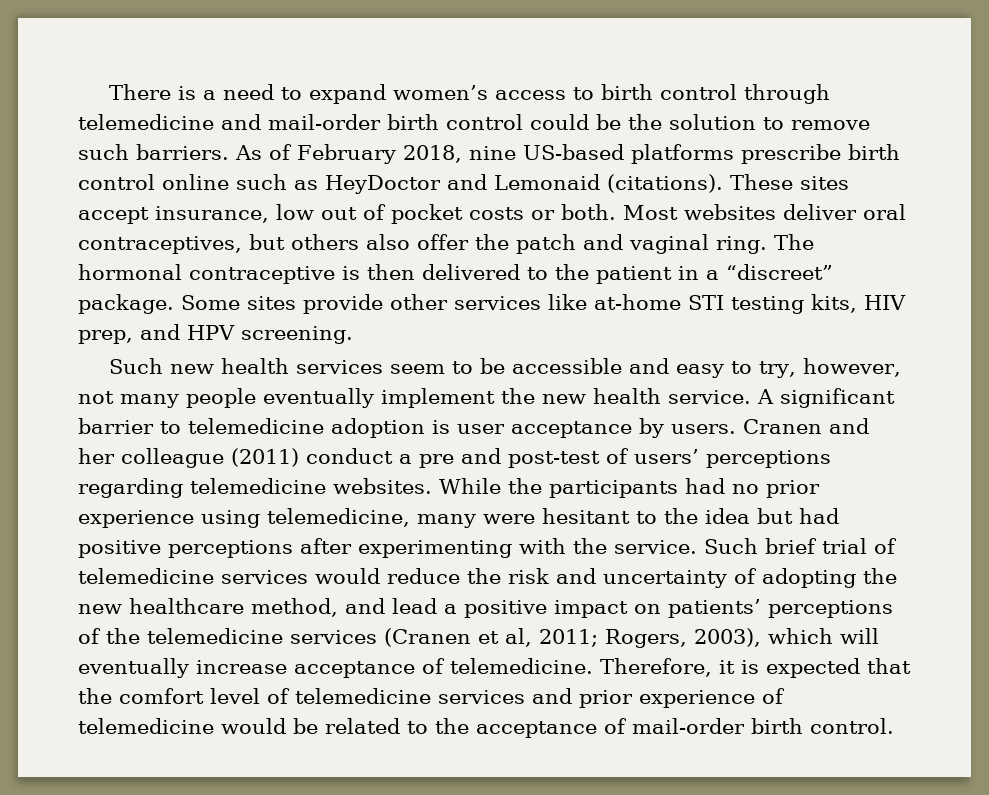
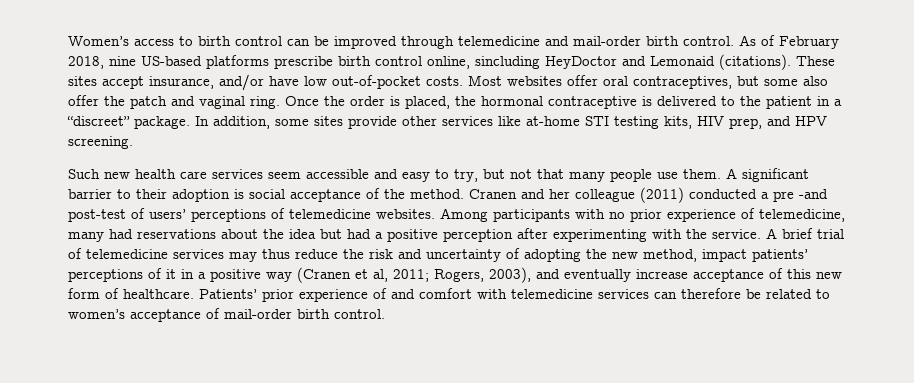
[109,84,489,104] There is a need to expand women’s -> [68,36,129,46] Women’s
(738, 92) none -> [287,36,397,49] can be improved
[446,114,870,130] [78,144,229,160] control could be the solution to remove such barriers. -> [683,36,734,46] control.
[162,174,318,190] online such as -> [427,56,540,69] online, sincluding
[276,204,616,224] low out of pocket costs or both. -> [219,74,463,91] and/or have low out-of-pocket costs.
[783,204,857,220] deliver -> [567,75,598,86] offer
[291,234,359,250] others -> [764,79,798,86] some
[774,234,814,250] The -> [285,96,476,109] Once the order is placed, the
[367,264,415,280] then -> (652, 101) none
[181,295,240,310] Some -> [195,116,309,129] In addition, some
(290, 366) none -> [180,171,207,179] care
[452,358,506,374] to be -> (301, 175) none
[803,358,902,377] [78,388,751,408] however, not many people eventually implement the new health service. -> [483,169,721,182] but not that many people use them.
[188,418,324,434] telemedicine -> [136,189,167,199] their
[457,418,736,438] user acceptance by users. -> [249,188,464,202] social acceptance of the method.
[306,448,393,464] conduct -> [689,189,757,199] conducted
[461,448,501,464] and -> [799,189,828,199] -and
[78,478,183,498] regarding -> [271,208,285,219] of
[439,478,725,498] While the participants had -> [440,208,605,222] Among participants with
[201,510,260,528] using -> [741,208,755,219] of
[483,508,657,524] were hesitant to -> [109,229,258,239] had reservations about
[78,540,293,558] positive perceptions -> [375,229,513,242] a positive perception
[704,538,758,554] Such -> [766,228,777,239] A
[315,568,380,584] would -> [229,249,290,262] may thus
[129,598,893,618] [78,628,377,644] healthcare method, and lead a positive impact on patients’ perceptions of the telemedicine services -> [643,249,808,262] [68,268,292,282] method, impact patients’ perceptions of it in a positive way
[768,628,879,644] which will -> [536,269,560,279] and
[450,658,911,678] [78,688,785,708] [78,718,286,734] telemedicine. Therefore, it is expected that the comfort level of telemedicine services and prior experience of telemedicine would -> [787,269,842,279] [68,288,741,302] this new form of healthcare. Patients’ prior experience of and comfort with telemedicine services can therefore
[435,718,469,734] the -> [68,309,125,319] women’s

